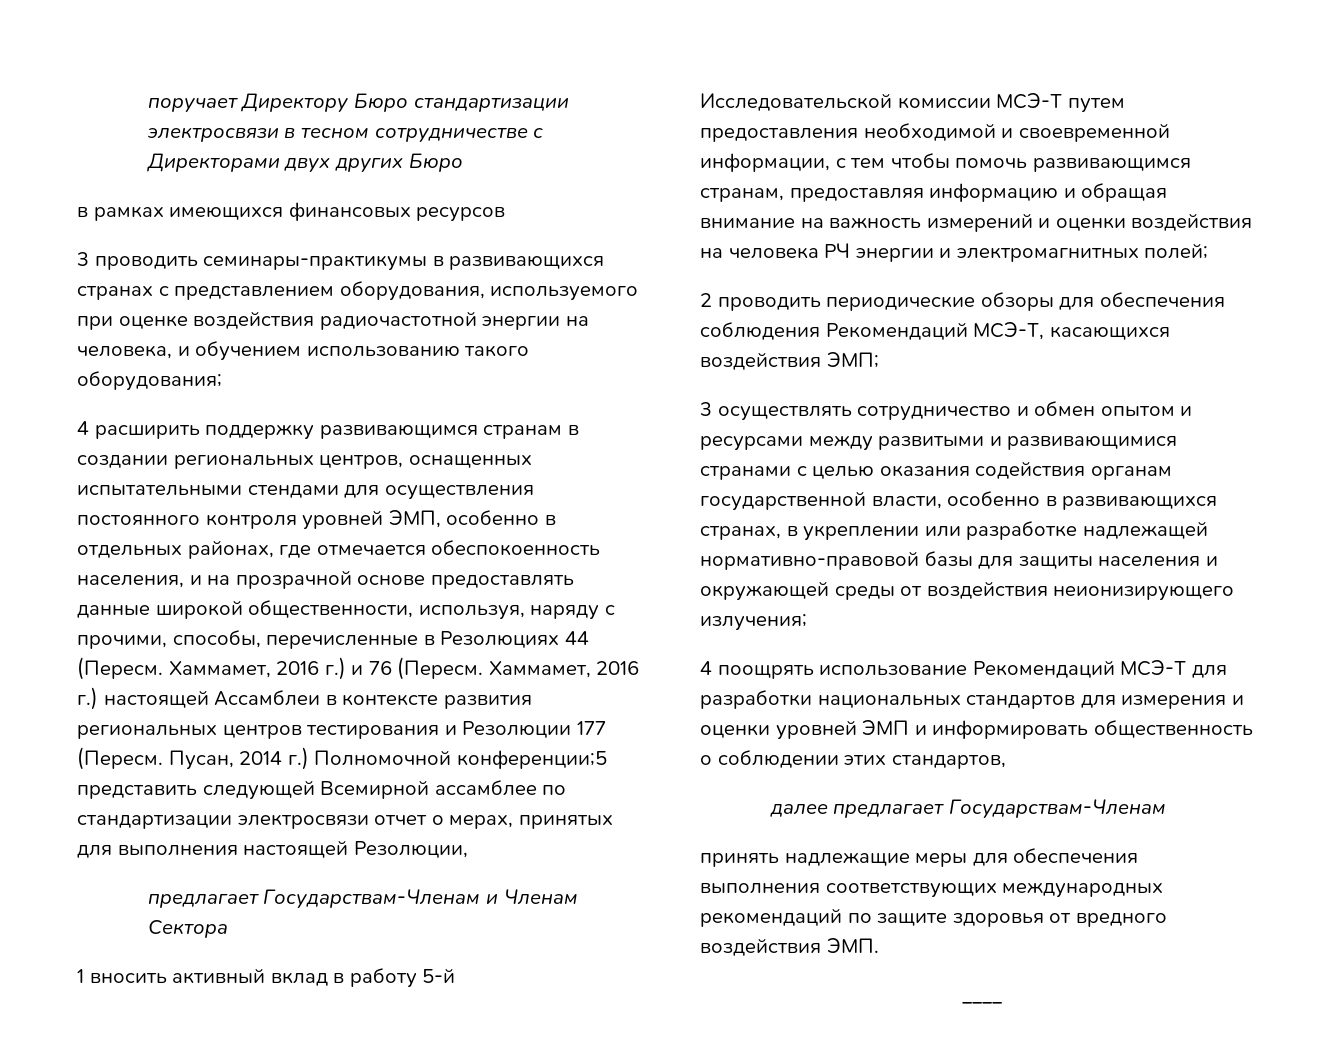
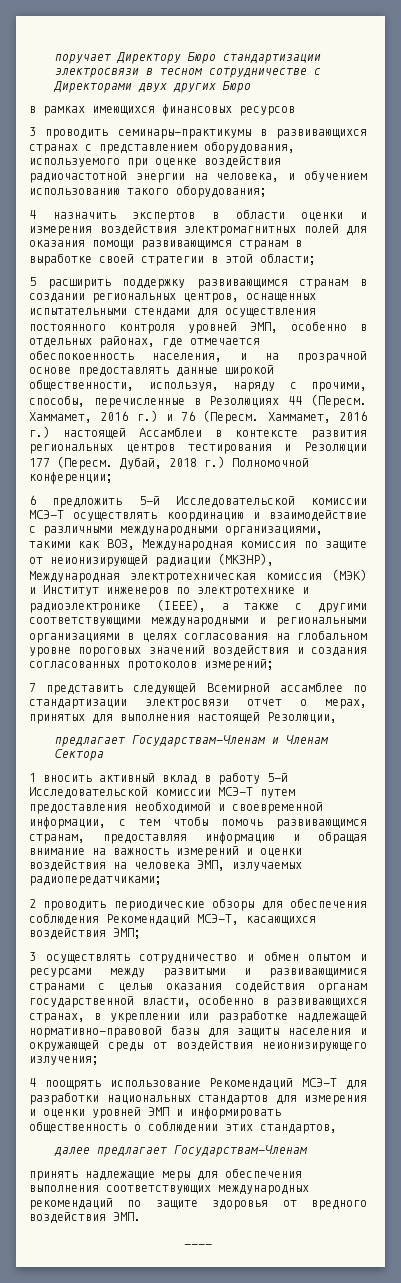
(89, 428) none -> [52,209,367,222] [29,224,367,236] [29,240,302,250] [29,253,316,266] [29,277,36,286] назначить экспертов в области оценки и измерения воздействия электромагнитных полей для оказания помощи развивающимся странам в выработке своей стратегии в этой области; // 5
[168,747,607,770] Пусан, 2014 г.) Полномочной конференции;5 -> [120,456,309,470] [29,472,113,484] [29,495,367,508] [29,510,367,522] [29,526,323,536] [29,539,367,551] [29,553,274,567] [29,569,367,583] [29,585,309,597] [29,599,368,613] [29,617,367,627] [29,630,367,643] [29,645,367,657] [29,659,274,671] [29,683,36,692] Дубай, 2018 г.) Полномочной конференции; // 6 предложить 5-й Исследовательской комиссии МСЭ-Т осуществлять координацию и взаимодействие с различными международными организациями, такими как ВОЗ, Международная комиссия по защите от неионизирующей радиации (МКЗНР), Международная электротехническая комиссия (МЭК) и Институт инженеров по электротехнике и радиоэлектронике (IEEE), а также с другими соответствующими международными и региональными организациями в целях согласования на глобальном уровне пороговых значений воздействия и создания согласованных протоколов измерений; // 7
[824,243,1209,262] РЧ энергии и электромагнитных полей; -> [197,860,302,871] [29,876,162,886] ЭМП, излучаемых радиопередатчиками;

